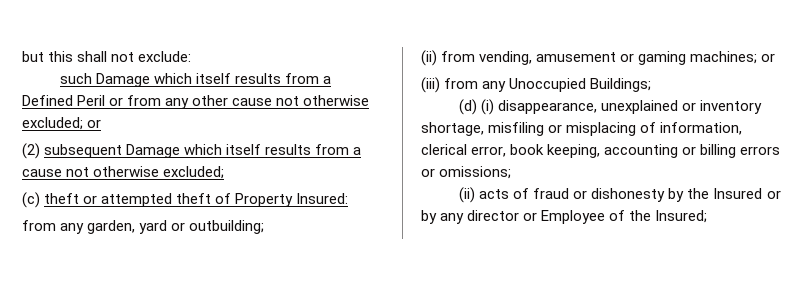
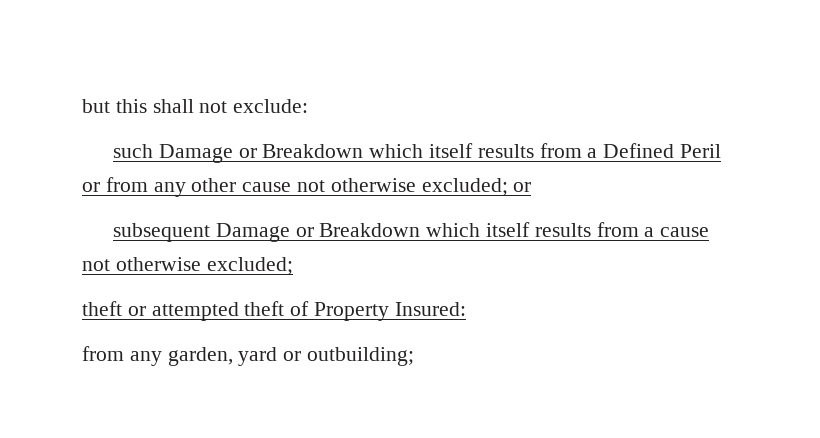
(151, 80) none -> [238,144,364,158] or Breakdown
[22,143,40,159] (2) -> (532, 187) none
(181, 151) none -> [295,223,421,237] or Breakdown
[22,192,40,208] (c) -> (293, 266) none
[421,50,776,66] [421,77,652,93] [459,99,763,115] [421,122,743,136] [421,144,781,158] [421,166,512,179] [459,187,781,203] [421,210,708,224] // (ii) from vending, amusement or gaming machines; or // (iii) from any Unoccupied Buildings; // (d) (i) disappearance, unexplained or inventory shortage, misfiling or misplacing of information, clerical error, book keeping, accounting or billing errors or omissions; // (ii) acts of fraud or dishonesty by the Insured or by any director or Employee of the Insured; -> (415, 356) none

